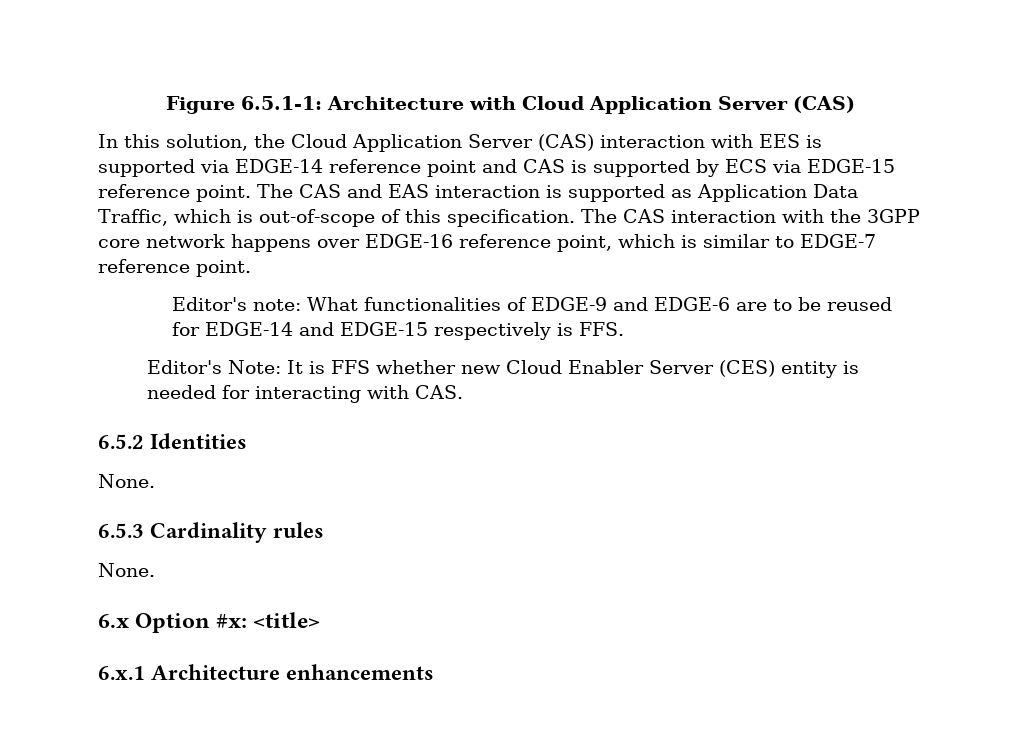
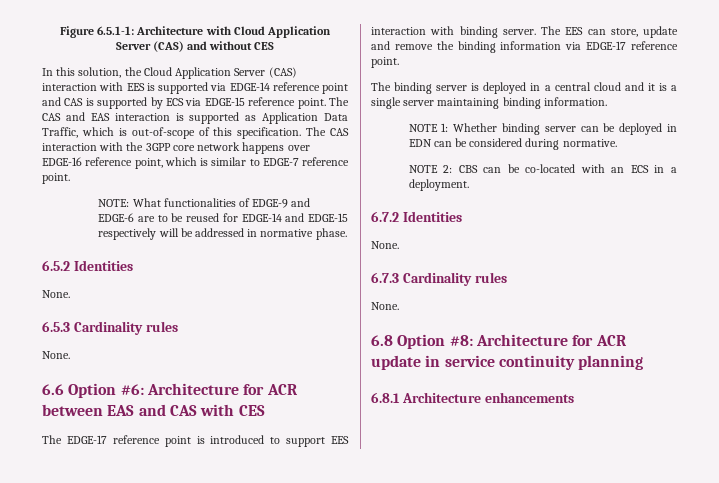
(855, 104) none -> [187,41,275,50] and without CES
[172,297,302,311] Editor's note: -> [98,199,130,207] NOTE:
[557,322,625,336] [147,360,860,378] [147,385,464,403] is FFS. // Editor's Note: It is FFS whether new Cloud Enabler Server (CES) entity is needed for interacting with CAS. -> [158,228,347,240] will be addressed in normative phase.
[98,612,321,633] [98,666,145,680] 6.x Option #x: <title> // 6.x.1 -> [42,383,298,398] [42,404,265,416] [42,435,349,447] [371,26,678,38] [371,41,678,53] [371,57,399,68] [371,82,677,94] [371,97,607,109] [408,123,677,135] [408,138,617,150] [408,164,677,173] [408,179,469,191] [371,211,462,222] [371,241,399,249] [371,272,507,286] [371,302,399,310] [371,334,627,349] [371,355,644,370] [371,392,400,403] 6.6 Option #6: Architecture for ACR between EAS and CAS with CES // The EDGE-17 reference point is introduced to support EES interaction with binding server. The EES can store, update and remove the binding information via EDGE-17 reference point. // The binding server is deployed in a central cloud and it is a single server maintaining binding information. // NOTE 1: Whether binding server can be deployed in EDN can be considered during normative. // NOTE 2: CBS can be co-located with an ECS in a deployment. // 6.7.2 Identities // None. // 6.7.3 Cardinality rules // None. // 6.8 Option #8: Architecture for ACR update in service continuity planning // 6.8.1

